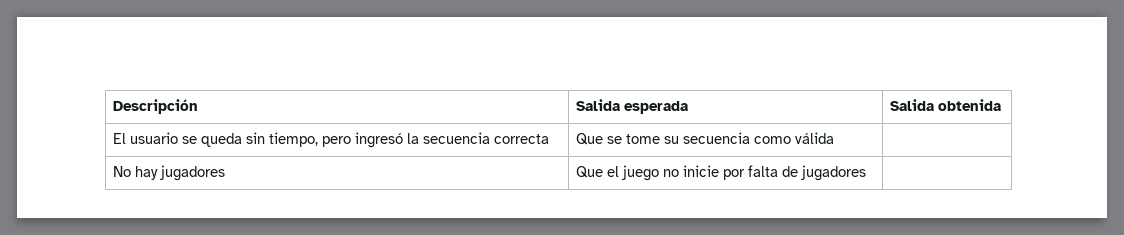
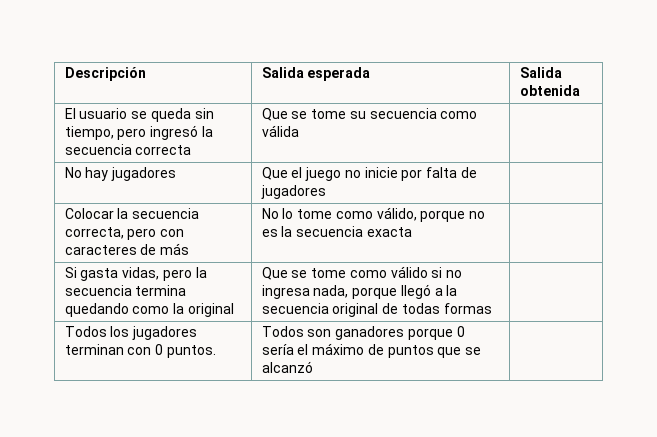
(866, 173) none -> [64,208,200,219] [64,227,185,240] [64,243,190,255] [261,207,486,222] [261,226,412,237] [64,267,207,281] [64,285,187,296] [64,303,234,317] [261,266,463,280] [261,284,458,299] [261,303,492,317] [64,326,198,340] [64,344,216,358] [261,326,465,340] [261,343,482,358] [261,361,313,373] // Colocar la secuencia correcta, pero con caracteres de más | No lo tome como válido, porque no es la secuencia exacta | // Si gasta vidas, pero la secuencia termina quedando como la original | Que se tome como válido si no ingresa nada, porque llegó a la secuencia original de todas formas | // Todos los jugadores terminan con 0 puntos. | Todos son ganadores porque 0 sería el máximo de puntos que se alcanzó |

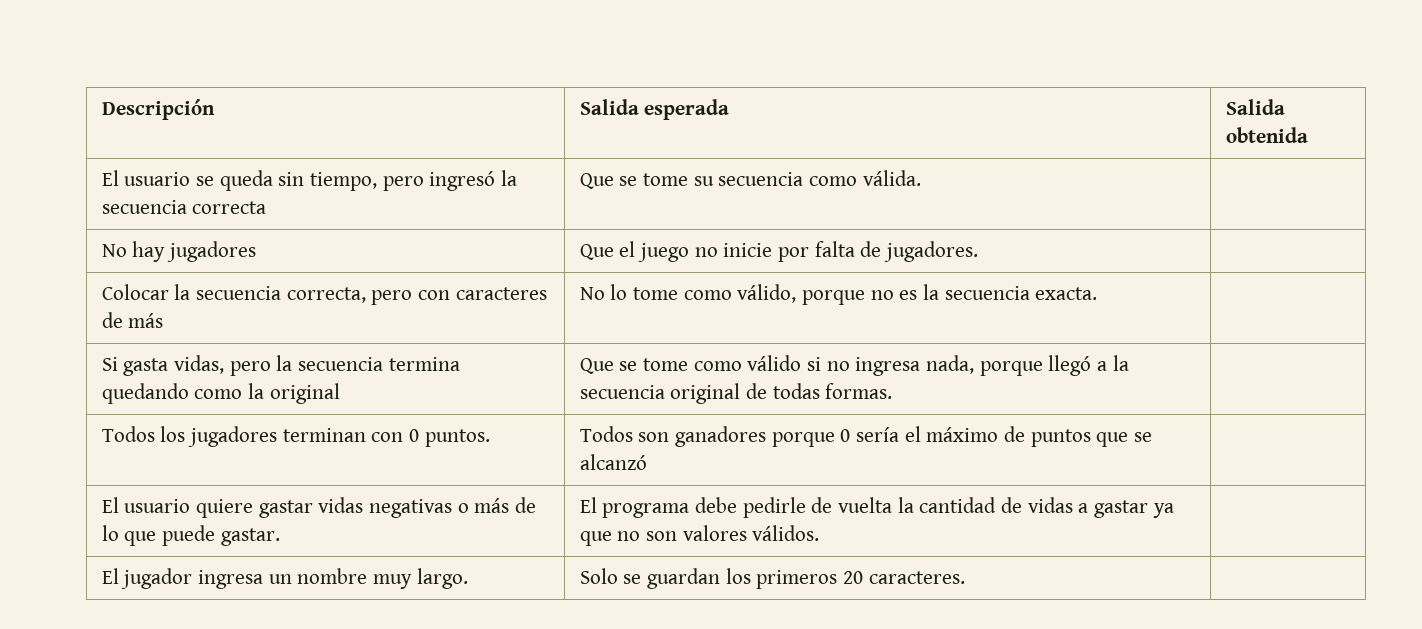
[261,125,299,137] válida -> [862,170,921,186] válida.
[260,185,326,199] jugadores -> [883,241,978,262] jugadores.
[366,227,412,237] exacta -> [1035,287,1098,300] exacta.
[443,303,492,314] formas -> [825,383,893,399] formas.
(313, 367) none -> [101,497,536,518] [101,525,280,546] [579,497,1174,518] [579,525,820,546] [101,568,468,589] [579,568,965,589] // El usuario quiere gastar vidas negativas o más de lo que puede gastar. | El programa debe pedirle de vuelta la cantidad de vidas a gastar ya que no son valores válidos. | // El jugador ingresa un nombre muy largo. | Solo se guardan los primeros 20 caracteres. |

